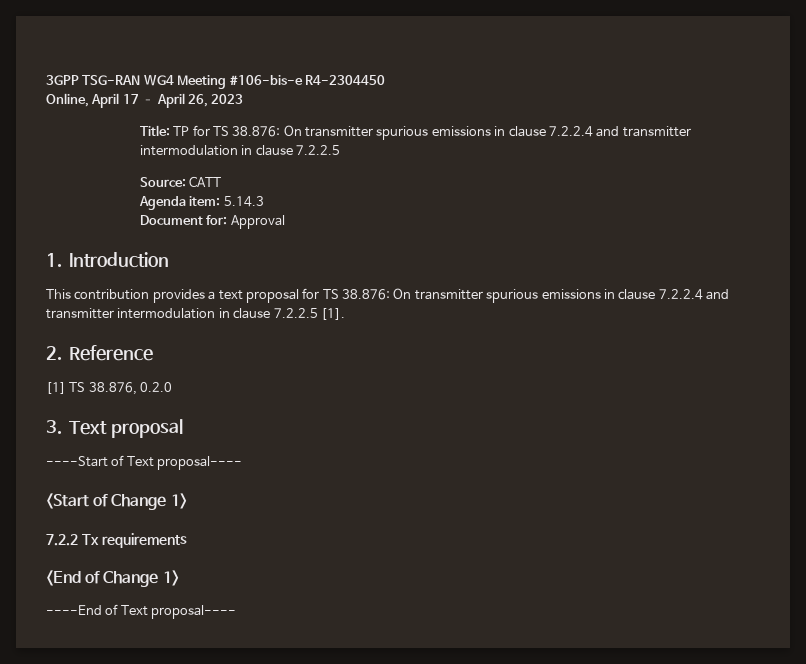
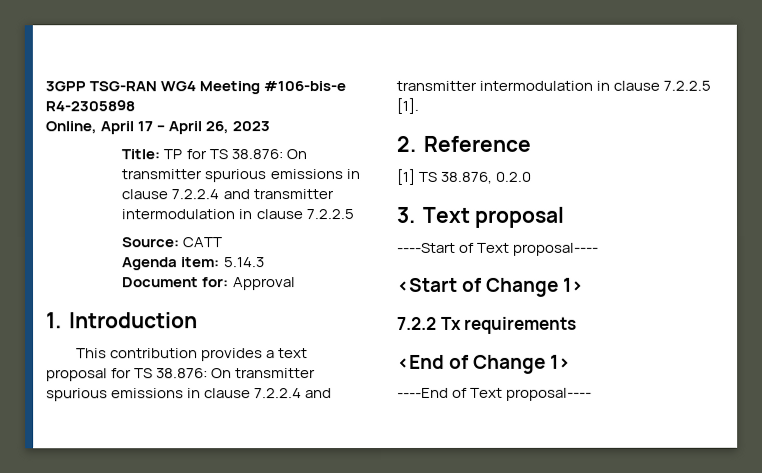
[304,75,385,85] R4-2304450 -> [45,100,135,112] R4-2305898

